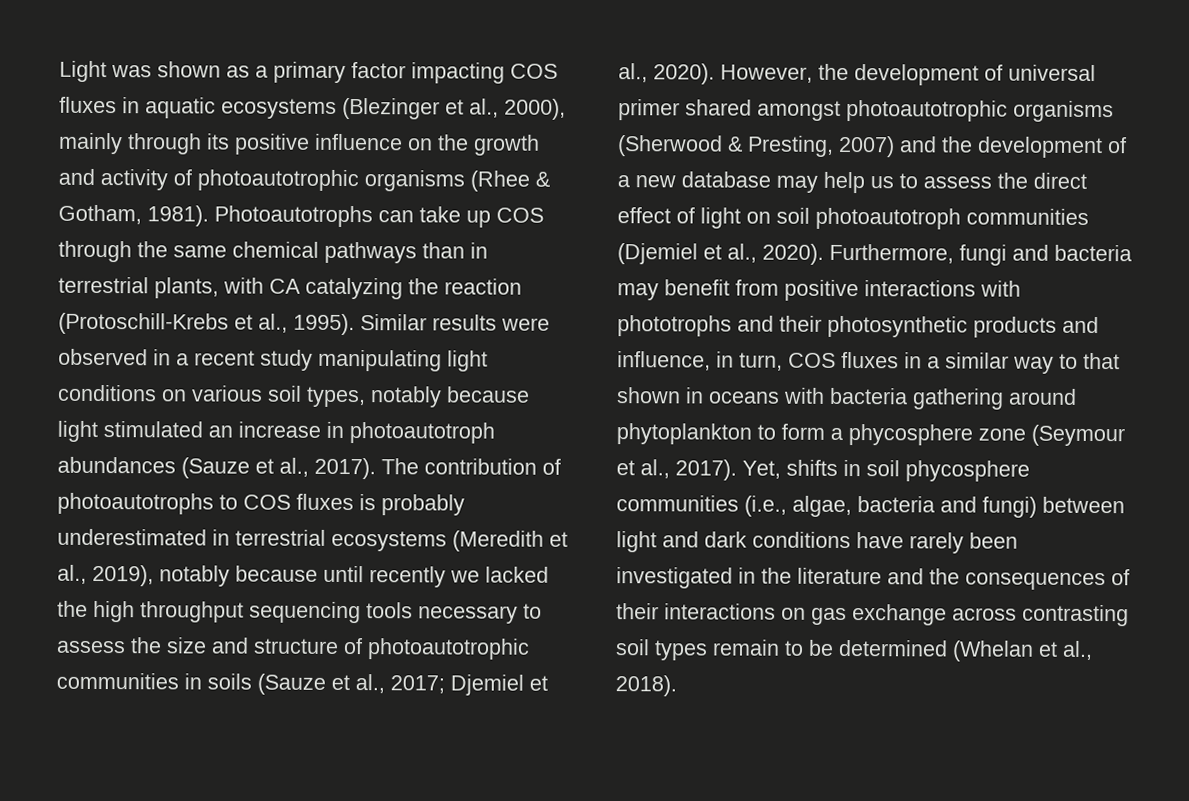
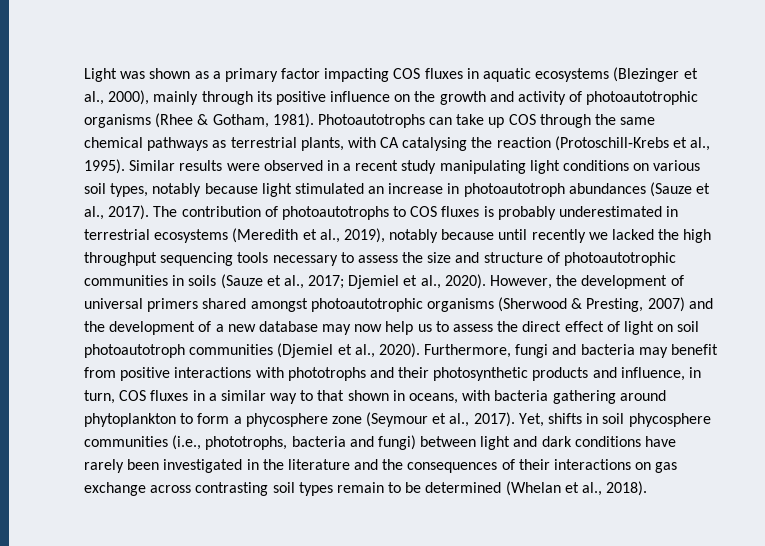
[422,242,488,259] than in -> [212,140,227,148] as
[305,277,403,300] catalyzing -> [402,137,468,151] catalysing
[618,99,680,121] primer -> [147,298,199,312] primers
(818, 184) none -> [354,324,383,332] now
[708,391,780,404] oceans -> [409,393,459,404] oceans,
[792,495,852,518] algae, -> [205,436,288,450] phototrophs,

